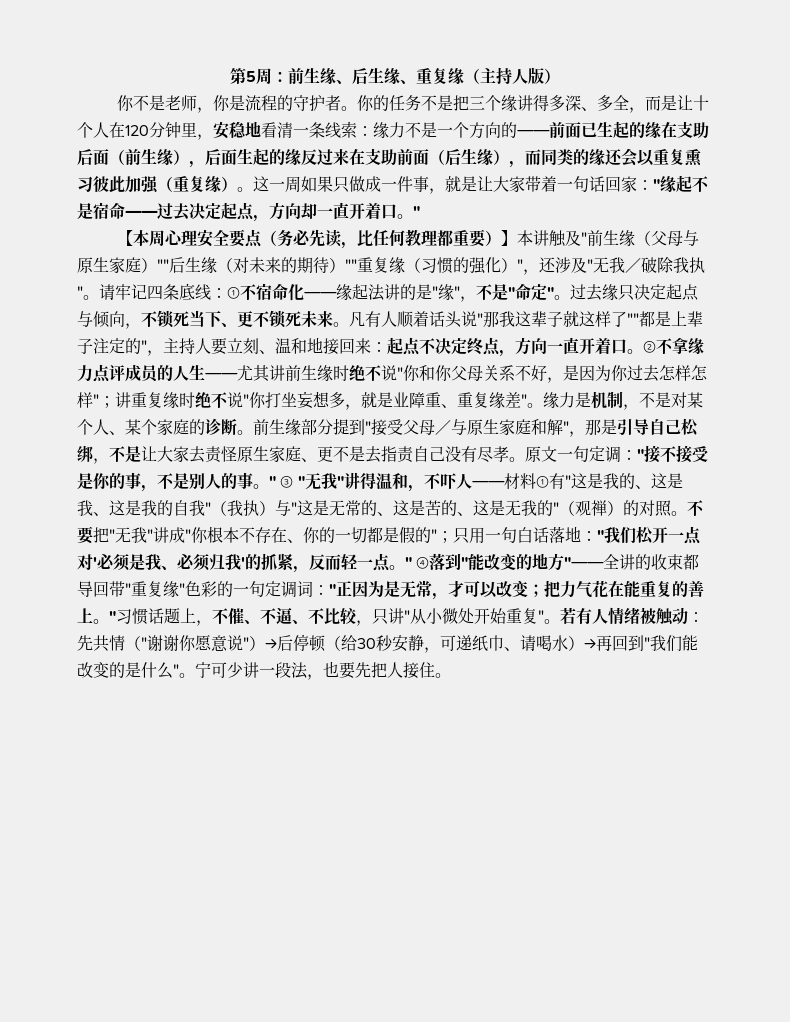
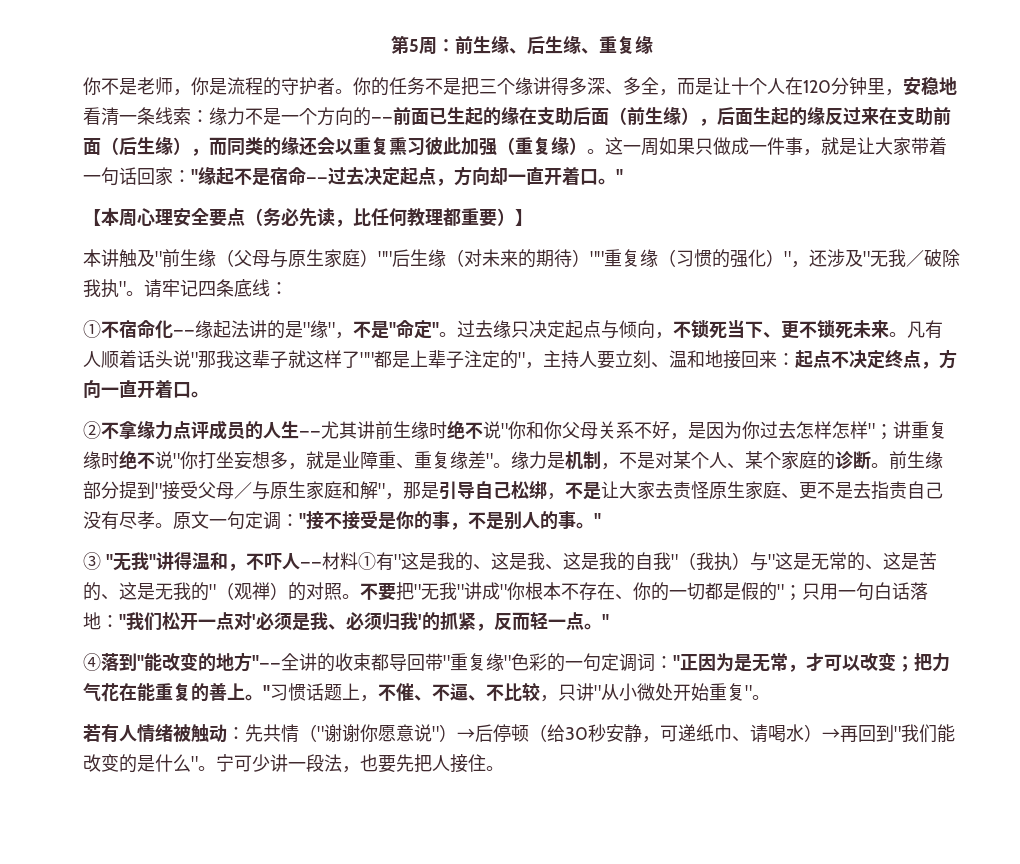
[464,67,560,84] （主持人版） -> (653, 45) none
(518, 238) none -> (533, 217) //
(227, 293) none -> (288, 288) //
(643, 351) none -> (209, 394) //
(276, 481) none -> (601, 520) //
(412, 562) none -> (609, 621) //
(560, 621) none -> (770, 697) //

